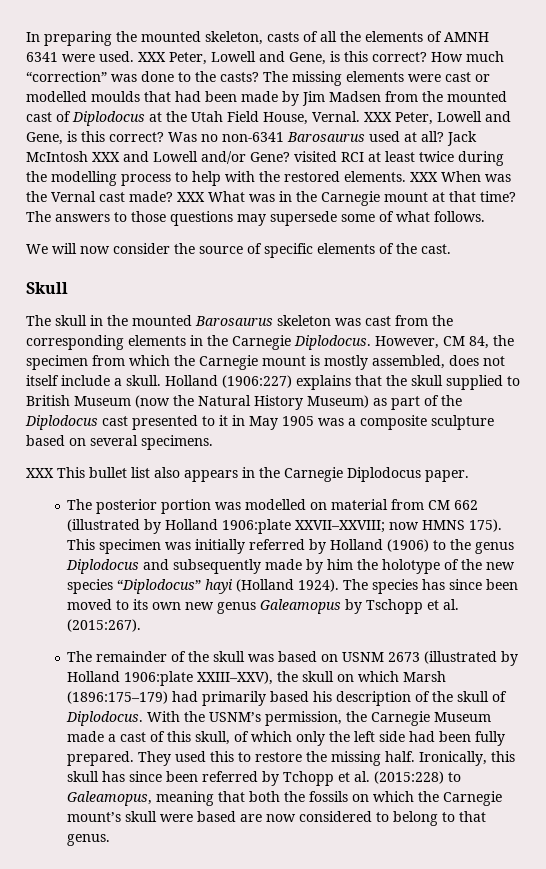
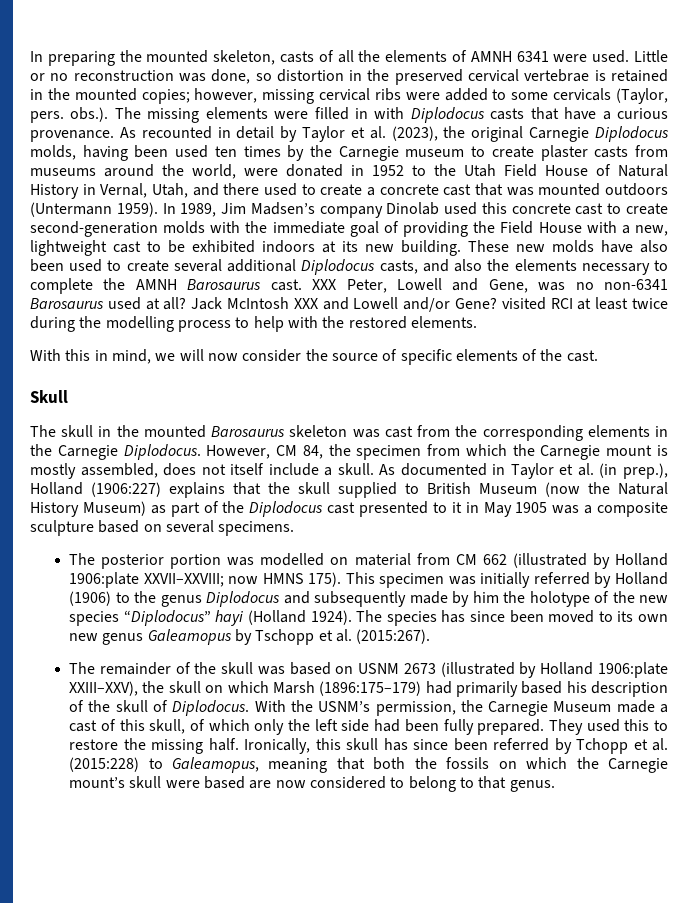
[138,51,504,65] [26,71,490,86] [26,91,507,106] [26,111,511,126] [26,131,197,145] XXX Peter, Lowell and Gene, is this correct? How much “correction” was done to the casts? The missing elements were cast or modelled moulds that had been made by Jim Madsen from the mounted cast of Diplodocus at the Utah Field House, Vernal. XXX Peter, Lowell and Gene, is this correct? Was -> [634,50,668,62] [30,69,668,85] [30,88,668,104] [30,107,669,123] [30,126,670,142] [30,145,668,161] [30,164,668,179] [30,183,669,199] [30,202,668,218] [30,221,668,237] [30,240,668,256] [30,259,668,275] [30,278,566,294] Little or no reconstruction was done, so distortion in the preserved cervical vertebrae is retained in the mounted copies; however, missing cervical ribs were added to some cervicals (Taylor, pers. obs.). The missing elements were filled in with Diplodocus casts that have a curious provenance. As recounted in detail by Taylor et al. (2023), the original Carnegie Diplodocus molds, having been used ten times by the Carnegie museum to create plaster casts from museums around the world, were donated in 1952 to the Utah Field House of Natural History in Vernal, Utah, and there used to create a concrete cast that was mounted outdoors (Untermann 1959). In 1989, Jim Madsen’s company Dinolab used this concrete cast to create second-generation molds with the immediate goal of providing the Field House with a new, lightweight cast to be exhibited indoors at its new building. These new molds have also been used to create several additional Diplodocus casts, and also the elements necessary to complete the AMNH Barosaurus cast. XXX Peter, Lowell and Gene, was
[410,171,511,182] [26,191,516,206] [26,211,485,226] [26,244,48,254] XXX When was the Vernal cast made? XXX What was in the Carnegie mount at that time? The answers to those questions may supersede some of what follows. // We -> [30,349,176,364] // With this in mind, we
(161, 380) none -> [379,463,668,479] As documented in Taylor et al. (in prep.),
[26,467,469,482] // XXX This bullet list also appears in the Carnegie Diplodocus paper. -> (295, 528) none

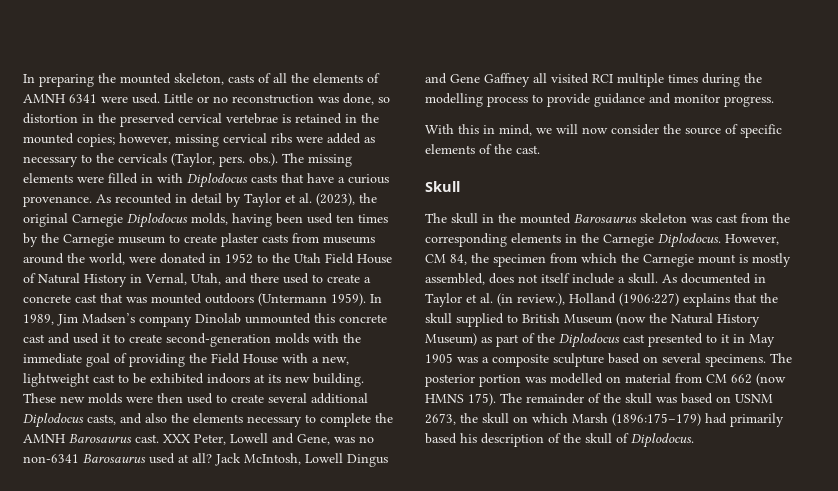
[492,89,549,100] to some -> [364,137,375,143] [23,153,114,167] as necessary to the
[444,202,478,215] used -> [245,313,311,324] unmounted
(604, 209) none -> [48,333,111,344] and used it
[601,240,668,253] [30,259,64,272] have also been -> [126,393,183,403] were then
[227,297,668,312] McIntosh XXX and Lowell and/or Gene? visited RCI at least twice -> [244,453,388,467] [425,73,698,87] McIntosh, Lowell Dingus and Gene Gaffney all visited RCI multiple times
[253,316,477,332] help with the restored elements. -> [547,93,774,107] provide guidance and monitor progress.
[623,463,668,479] prep.), -> [517,293,565,306] review.),
(295, 528) // -> (766, 360) none
[512,553,668,569] [69,572,668,588] [69,591,669,607] [69,610,668,626] [69,629,431,645] (illustrated by Holland 1906:plate XXVII–XXVIII; now HMNS 175). This specimen was initially referred by Holland (1906) to the genus Diplodocus and subsequently made by him the holotype of the new species “Diplodocus” hayi (Holland 1924). The species has since been moved to its own new genus Galeamopus by Tschopp et al. (2015:267). // -> [756,373,786,386] [425,393,496,406] (now HMNS 175).
[403,662,669,678] [69,681,139,696] 2673 (illustrated by Holland 1906:plate XXIII–XXV), -> [425,413,456,425] 2673,
[254,700,668,716] [69,719,669,735] [69,738,669,754] [69,757,668,773] [69,776,555,792] With the USNM’s permission, the Carnegie Museum made a cast of this skull, of which only the left side had been fully prepared. They used this to restore the missing half. Ironically, this skull has since been referred by Tchopp et al. (2015:228) to Galeamopus, meaning that both the fossils on which the Carnegie mount’s skull were based are now considered to belong to that genus. -> (694, 440) none

